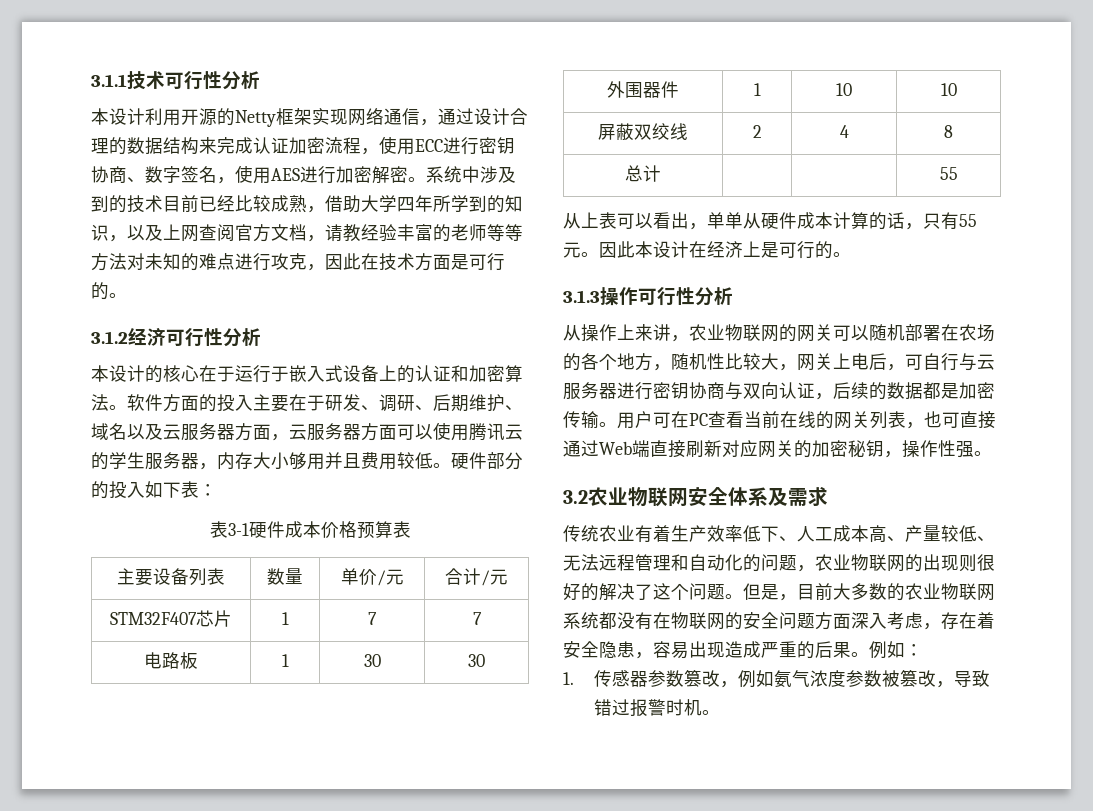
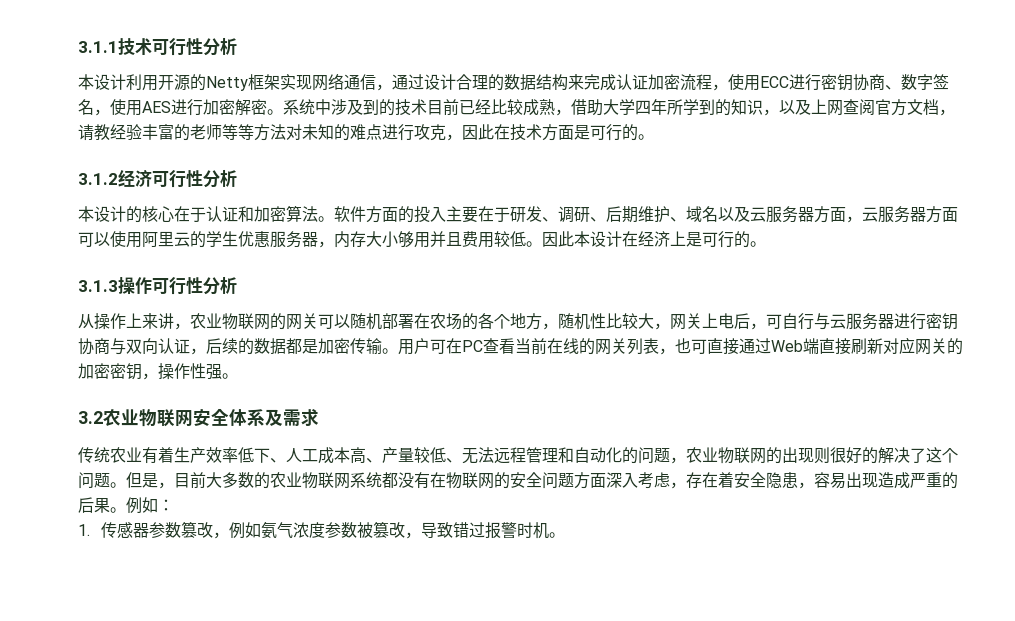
[235,365,415,383] 运行于嵌入式设备上的 -> (206, 214) none
[469,423,505,441] 腾讯 -> [142,231,174,248] 阿里
(145, 460) none -> [238,231,270,247] 优惠
[451,452,523,470] [91,481,217,499] [210,521,411,539] [117,568,225,586] [267,568,303,585] [340,568,404,586] [444,568,508,586] [110,610,232,627] [281,612,289,625] [367,612,377,625] [472,612,482,625] [144,652,198,669] [281,654,289,667] [363,654,381,667] [467,654,485,667] [607,81,679,98] [753,83,761,96] [836,83,852,96] [940,83,957,96] [598,123,688,141] [752,125,762,138] [839,125,849,138] [944,125,953,138] [625,165,661,182] [939,167,958,180] [563,212,977,230] [563,242,599,258] 硬件部分的投入如下表： // 表3-1硬件成本价格预算表 // 主要设备列表 | 数量 | 单价/元 | 合计/元 // STM32F407芯片 | 1 | 7 | 7 // 电路板 | 1 | 30 | 30 // 外围器件 | 1 | 10 | 10 // 屏蔽双绞线 | 2 | 4 | 8 // 总计 | | | 55 // 从上表可以看出，单单从硬件成本计算的话，只有55元。 -> (542, 244) none
[848,440,866,458] 秘 -> [110,363,126,379] 密

